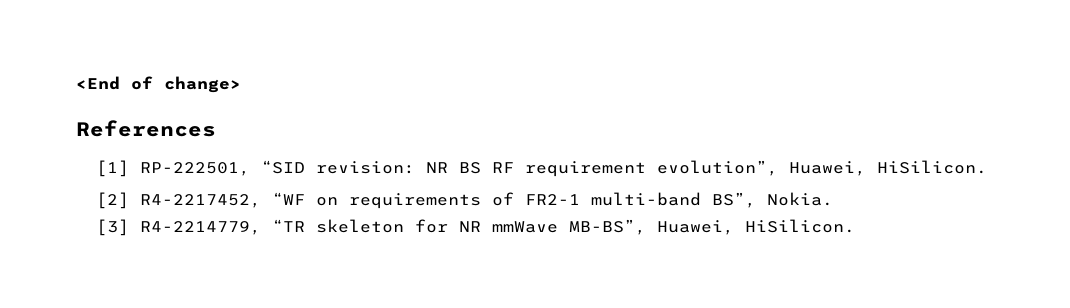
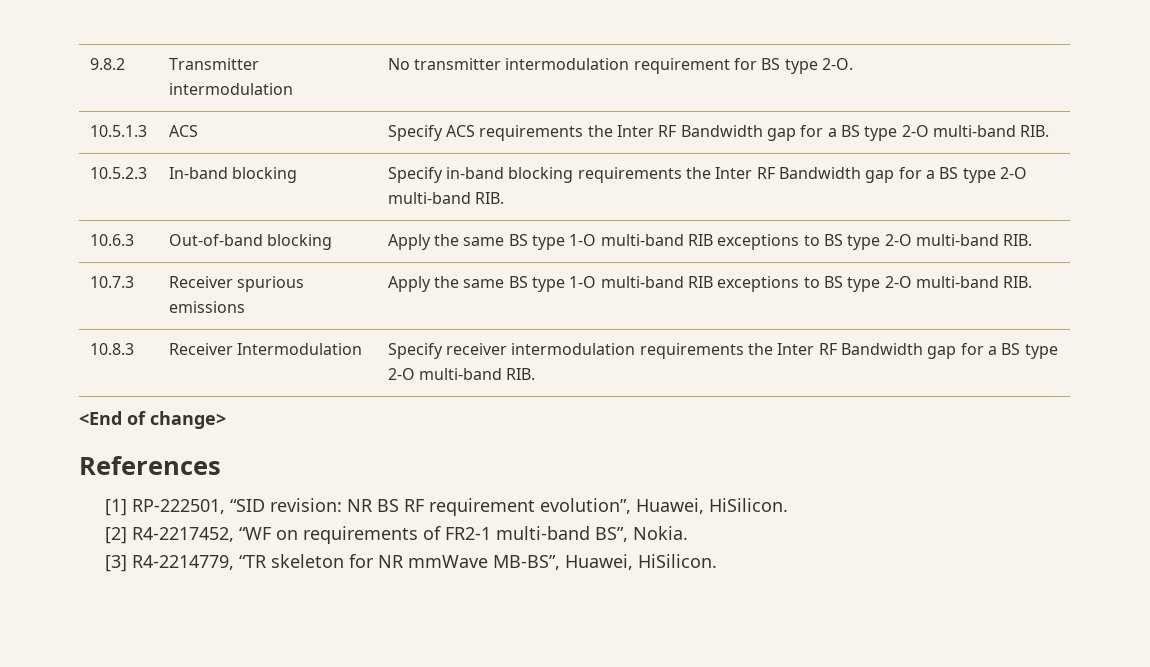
(76, 83) none -> [89,58,125,70] [168,58,259,70] [168,83,293,95] [387,58,854,74] [89,125,147,137] [168,125,198,137] [387,125,1050,141] [89,167,147,179] [168,167,298,183] [387,167,1028,183] [387,192,505,204] [89,234,134,246] [168,234,333,250] [387,234,1033,250] [89,276,134,288] [168,276,305,292] [168,301,245,313] [387,276,1033,292] [89,343,134,355] [168,343,363,355] [387,343,1058,359] [387,368,536,380] 9.8.2 | Transmitter intermodulation | No transmitter intermodulation requirement for BS type 2-O. // 10.5.1.3 | ACS | Specify ACS requirements the Inter RF Bandwidth gap for a BS type 2-O multi-band RIB. // 10.5.2.3 | In-band blocking | Specify in-band blocking requirements the Inter RF Bandwidth gap for a BS type 2-O multi-band RIB. // 10.6.3 | Out-of-band blocking | Apply the same BS type 1-O multi-band RIB exceptions to BS type 2-O multi-band RIB. // 10.7.3 | Receiver spurious emissions | Apply the same BS type 1-O multi-band RIB exceptions to BS type 2-O multi-band RIB. // 10.8.3 | Receiver Intermodulation | Specify receiver intermodulation requirements the Inter RF Bandwidth gap for a BS type 2-O multi-band RIB. //

